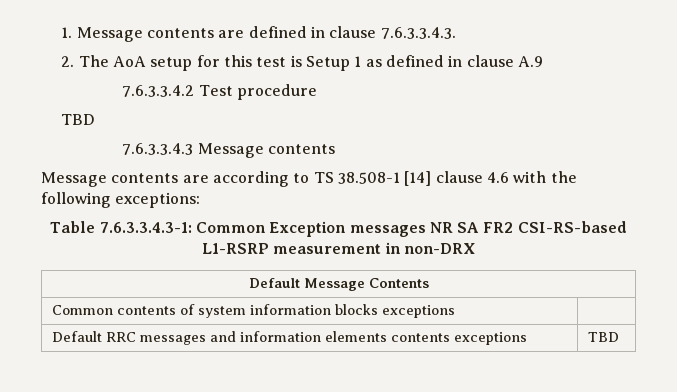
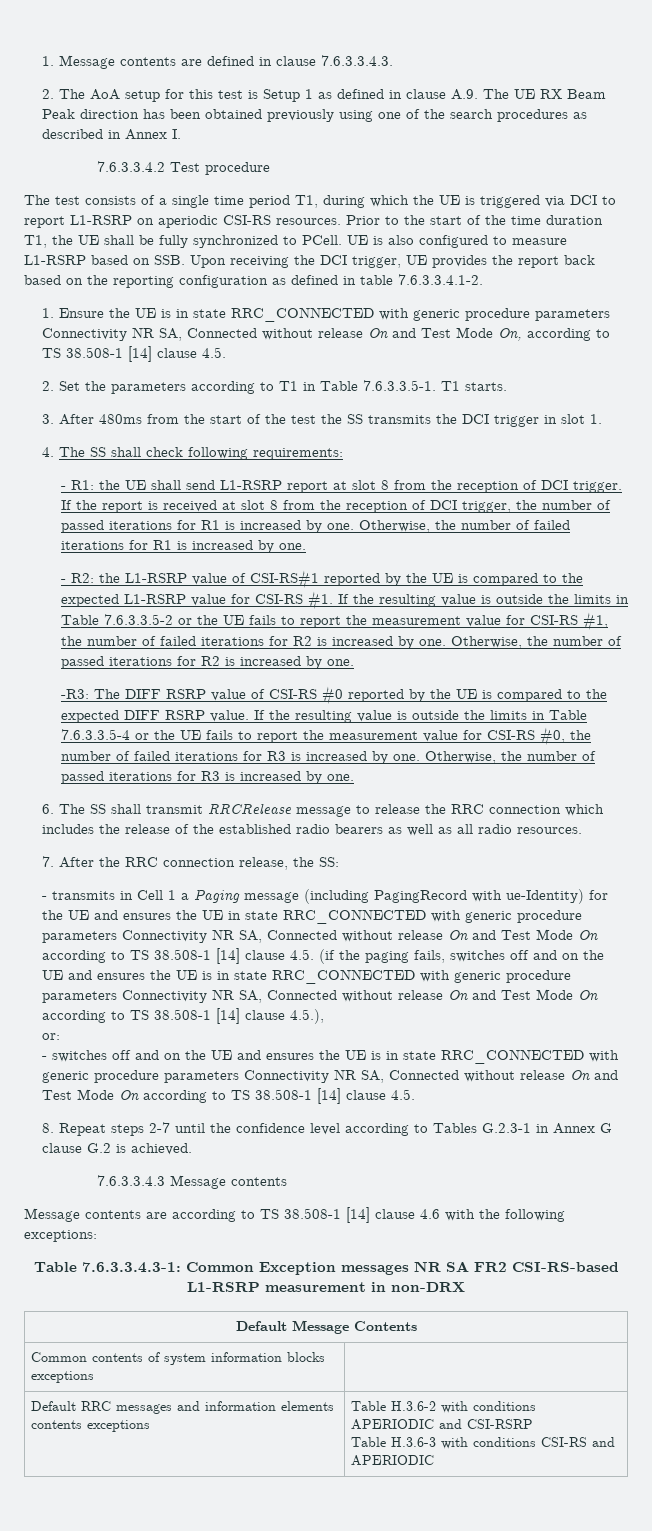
[517,56,543,67] [122,84,318,100] [61,114,96,125] A.9 // 7.6.3.3.4.2 Test procedure // TBD -> [451,89,607,100] [42,109,588,122] [42,129,182,140] [97,161,271,175] [24,195,616,208] [24,215,603,228] [24,235,567,248] [24,255,595,268] [24,274,483,288] [42,307,611,322] [42,327,611,341] [42,346,227,362] [42,380,508,394] [42,414,603,427] [42,447,344,460] [60,480,622,493] [60,500,611,513] [60,520,570,533] [60,540,306,553] [60,570,583,589] [60,591,629,610] [60,612,608,631] [60,636,622,649] [60,656,354,669] [60,686,607,705] [60,710,587,723] [60,727,591,746] [60,751,596,764] [60,771,354,784] [42,803,605,817] [42,824,583,836] [42,856,340,870] [42,889,609,904] [42,909,583,924] [42,929,599,943] [42,948,605,964] [42,969,572,984] [42,989,599,1003] [42,1008,325,1024] [42,1033,61,1040] [42,1049,620,1064] [42,1069,619,1083] [42,1088,416,1104] [42,1122,613,1136] [42,1143,193,1155] A.9. The UE RX Beam Peak direction has been obtained previously using one of the search procedures as described in Annex I. // 7.6.3.3.4.2 Test procedure // The test consists of a single time period T1, during which the UE is triggered via DCI to report L1-RSRP on aperiodic CSI-RS resources. Prior to the start of the time duration T1, the UE shall be fully synchronized to PCell. UE is also configured to measure L1-RSRP based on SSB. Upon receiving the DCI trigger, UE provides the report back based on the reporting configuration as defined in table 7.6.3.3.4.1-2. // 1. Ensure the UE is in state RRC_CONNECTED with generic procedure parameters Connectivity NR SA, Connected without release On and Test Mode On, according to TS 38.508-1 [14] clause 4.5. // 2. Set the parameters according to T1 in Table 7.6.3.3.5-1. T1 starts. // 3. After 480ms from the start of the test the SS transmits the DCI trigger in slot 1. // 4. The SS shall check following requirements: // - R1: the UE shall send L1-RSRP report at slot 8 from the reception of DCI trigger. If the report is received at slot 8 from the reception of DCI trigger, the number of passed iterations for R1 is increased by one. Otherwise, the number of failed iterations for R1 is increased by one. // - R2: the L1-RSRP value of CSI-RS#1 reported by the UE is compared to the expected L1-RSRP value for CSI-RS #1. If the resulting value is outside the limits in Table 7.6.3.3.5-2 or the UE fails to report the measurement value for CSI-RS #1, the number of failed iterations for R2 is increased by one. Otherwise, the number of passed iterations for R2 is increased by one. // -R3: The DIFF RSRP value of CSI-RS #0 reported by the UE is compared to the expected DIFF RSRP value. If the resulting value is outside the limits in Table 7.6.3.3.5-4 or the UE fails to report the measurement value for CSI-RS #0, the number of failed iterations for R3 is increased by one. Otherwise, the number of passed iterations for R3 is increased by one. // 6. The SS shall transmit RRCRelease message to release the RRC connection which includes the release of the established radio bearers as well as all radio resources. // 7. After the RRC connection release, the SS: // - transmits in Cell 1 a Paging message (including PagingRecord with ue-Identity) for the UE and ensures the UE in state RRC_CONNECTED with generic procedure parameters Connectivity NR SA, Connected without release On and Test Mode On according to TS 38.508-1 [14] clause 4.5. (if the paging fails, switches off and on the UE and ensures the UE is in state RRC_CONNECTED with generic procedure parameters Connectivity NR SA, Connected without release On and Test Mode On according to TS 38.508-1 [14] clause 4.5.), // or: // - switches off and on the UE and ensures the UE is in state RRC_CONNECTED with generic procedure parameters Connectivity NR SA, Connected without release On and Test Mode On according to TS 38.508-1 [14] clause 4.5. // 8. Repeat steps 2-7 until the confidence level according to Tables G.2.3-1 in Annex G clause G.2 is achieved.
[587,332,619,342] TBD -> [351,1401,537,1413] [351,1419,534,1430] [351,1437,616,1449] [351,1455,435,1466] Table H.3.6-2 with conditions APERIODIC and CSI-RSRP // Table H.3.6-3 with conditions CSI-RS and APERIODIC

